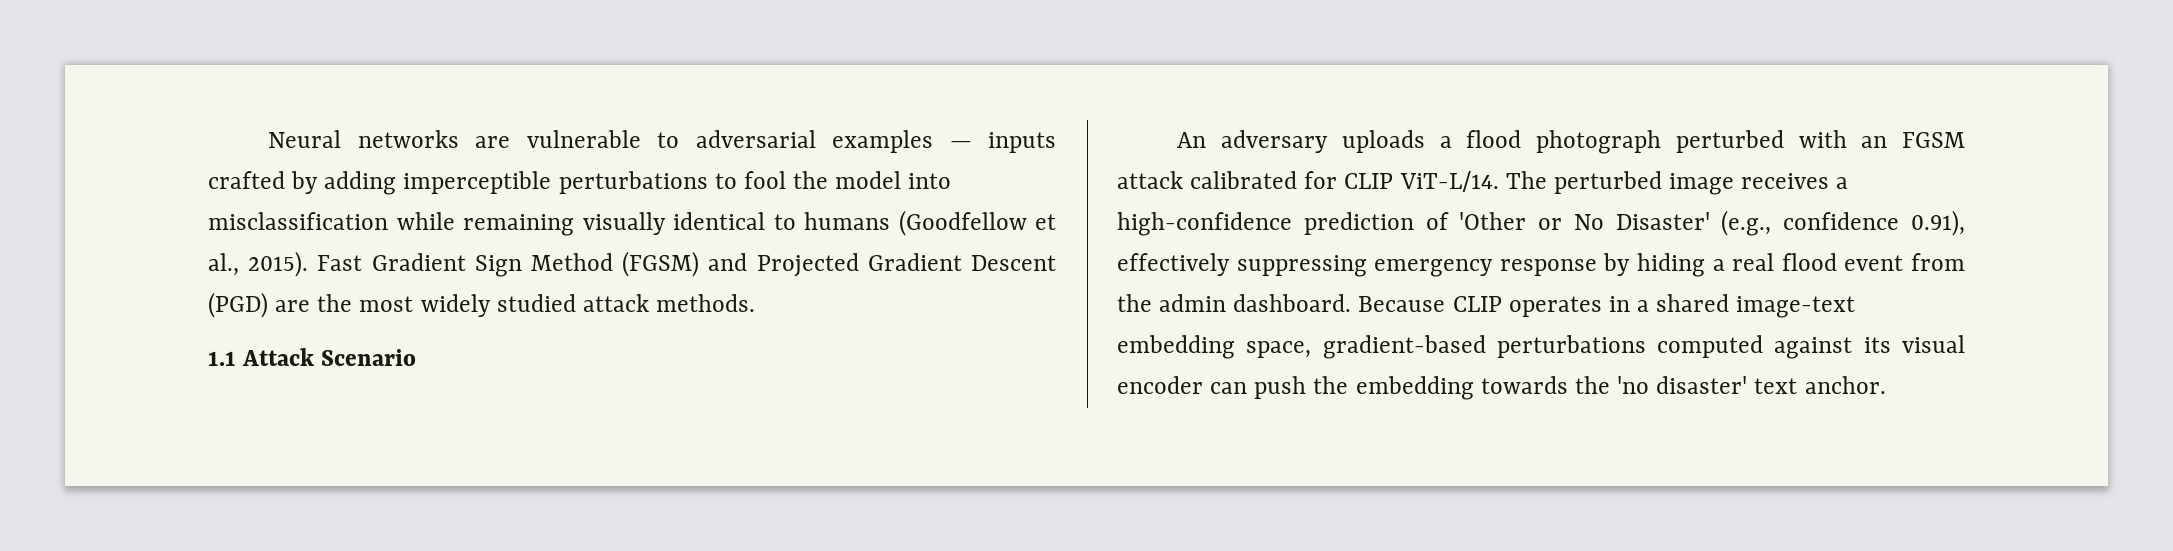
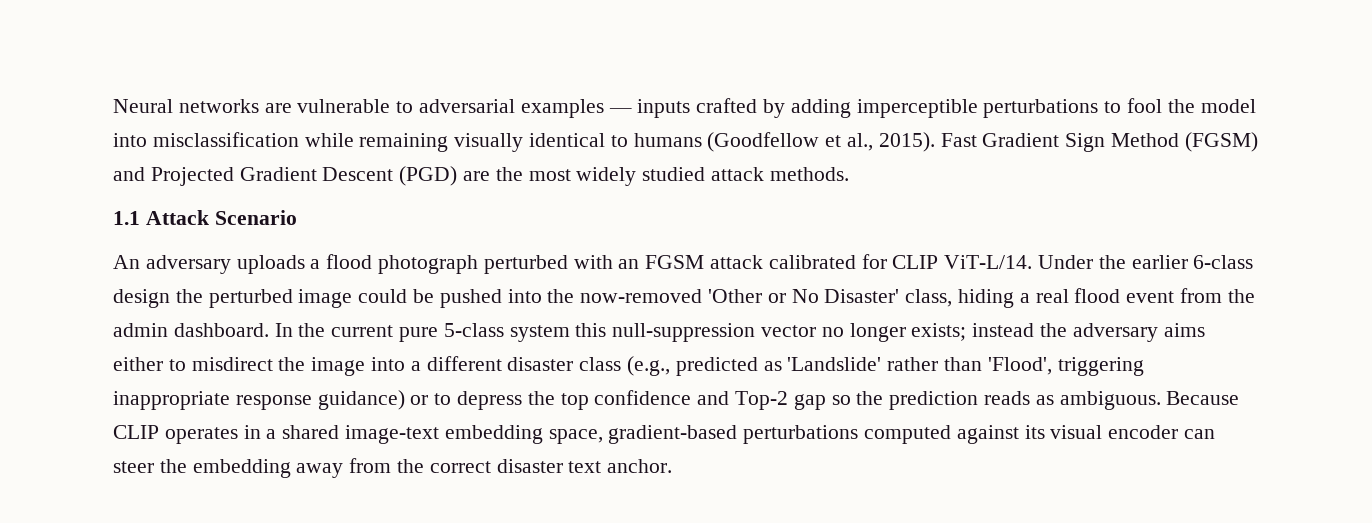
[1505,171,1849,195] [1117,210,1965,236] [1117,253,1631,277] The perturbed image receives a high-confidence prediction of 'Other or No Disaster' (e.g., confidence 0.91), effectively suppressing emergency response by -> [1038,255,1254,269] [113,289,953,308] Under the earlier 6-class design the perturbed image could be pushed into the now-removed 'Other or No Disaster' class,
(1352, 303) none -> [274,323,1205,342] [113,356,1144,376] [113,390,1161,410] In the current pure 5-class system this null-suppression vector no longer exists; instead the adversary aims either to misdirect the image into a different disaster class (e.g., predicted as 'Landslide' rather than 'Flood', triggering inappropriate response guidance) or to depress the top confidence and Top-2 gap so the prediction reads as ambiguous.
[1254,376,1307,399] push -> [113,461,154,473] steer
[1480,376,1748,394] towards the 'no disaster' -> [296,458,563,478] away from the correct disaster

